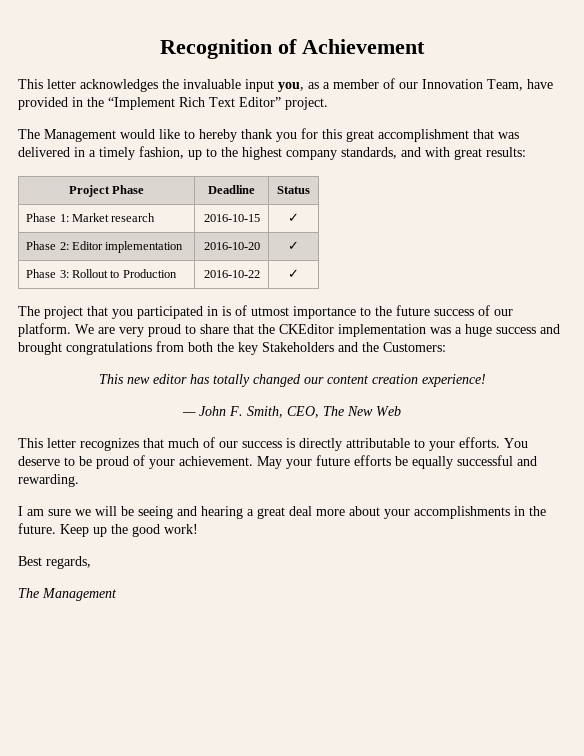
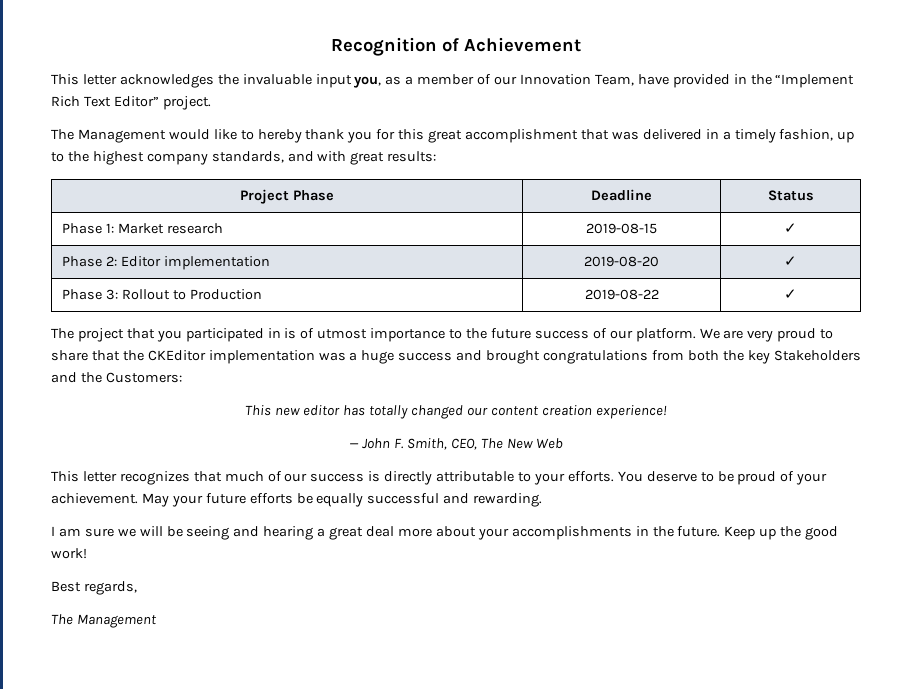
[203,214,260,222] 2016-10-15 -> [586,223,657,234] 2019-08-15
[203,242,260,250] 2016-10-20 -> [584,256,659,267] 2019-08-20
[203,270,260,278] 2016-10-22 -> [584,289,659,300] 2019-08-22

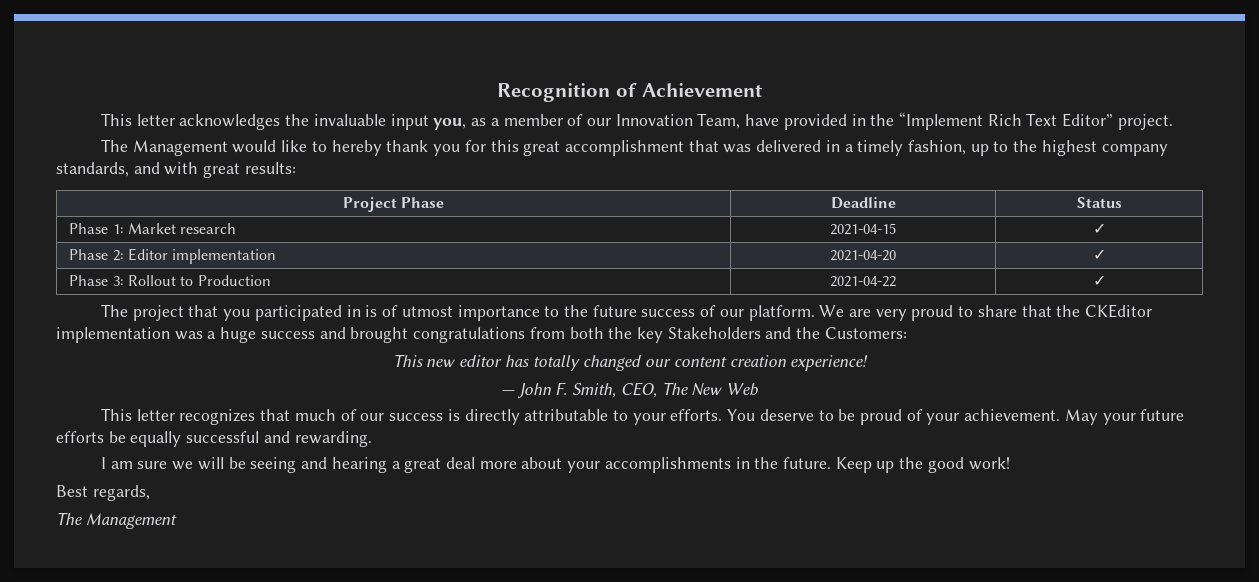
[586,223,657,234] 2019-08-15 -> [830,223,896,235] 2021-04-15
[584,256,659,267] 2019-08-20 -> [830,250,896,261] 2021-04-20
[584,289,659,300] 2019-08-22 -> [830,276,896,287] 2021-04-22

